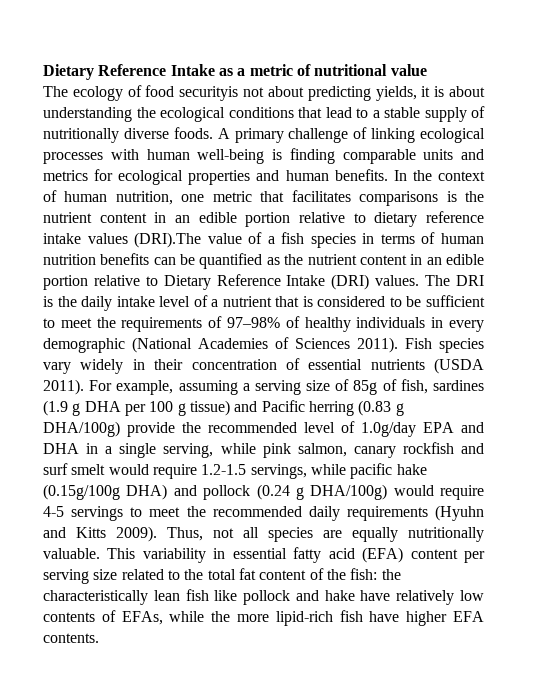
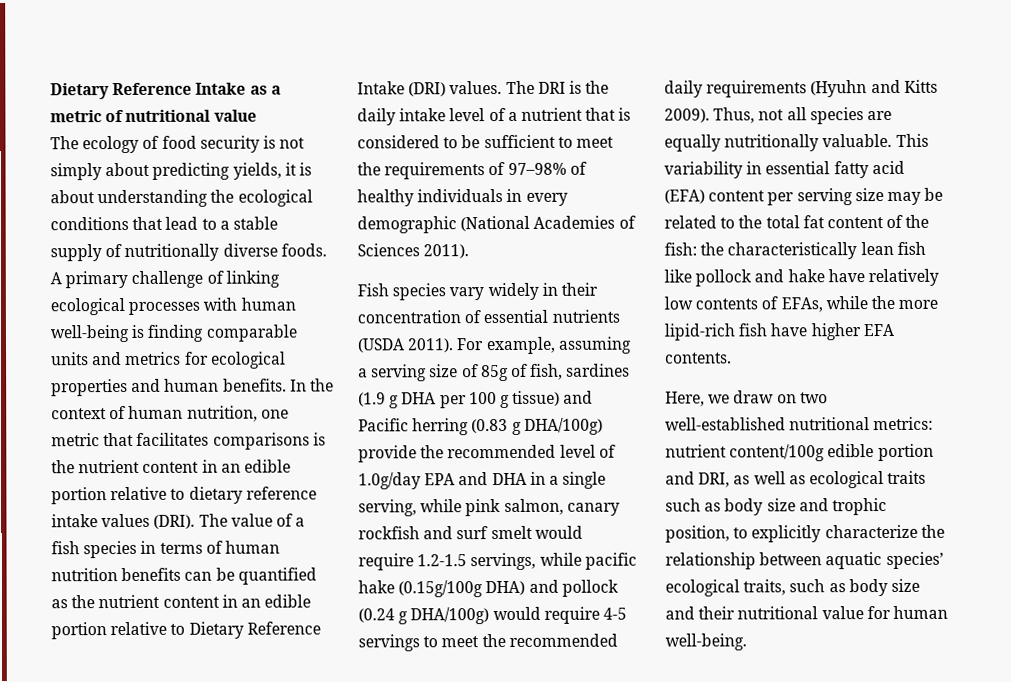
[179,86,265,101] securityis not -> [199,135,306,153] [50,163,102,181] security is not simply
[134,232,202,248] (DRI).The -> [153,513,228,529] (DRI). The
(398, 345) none -> (470, 251) //
(118, 574) none -> [886,187,944,206] may be
(99, 638) none -> [665,390,828,407] [665,416,934,431] [665,443,934,462] [665,470,927,489] [665,498,887,516] [665,524,945,543] [665,551,944,570] [665,578,920,597] [665,605,948,620] [665,633,747,651] // Here, we draw on two well-established nutritional metrics: nutrient content/100g edible portion and DRI, as well as ecological traits such as body size and trophic position, to explicitly characterize the relationship between aquatic species’ ecological traits, such as body size and their nutritional value for human well-being.

